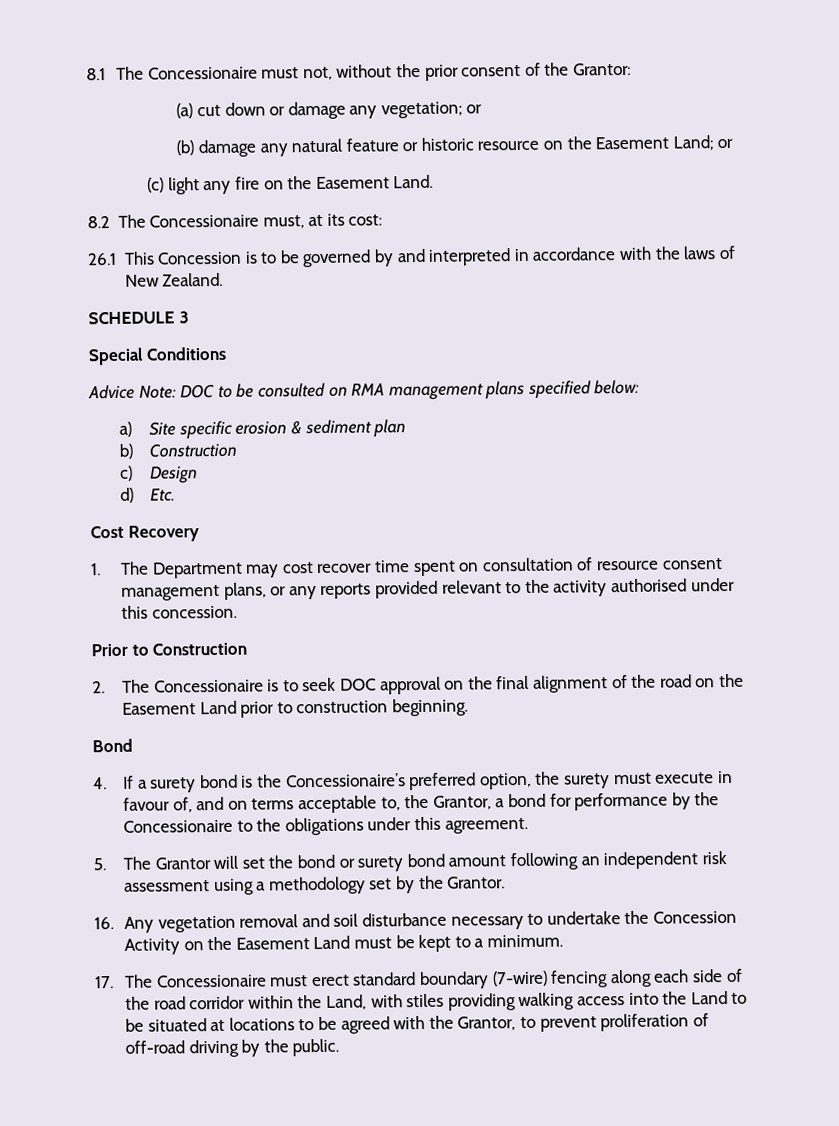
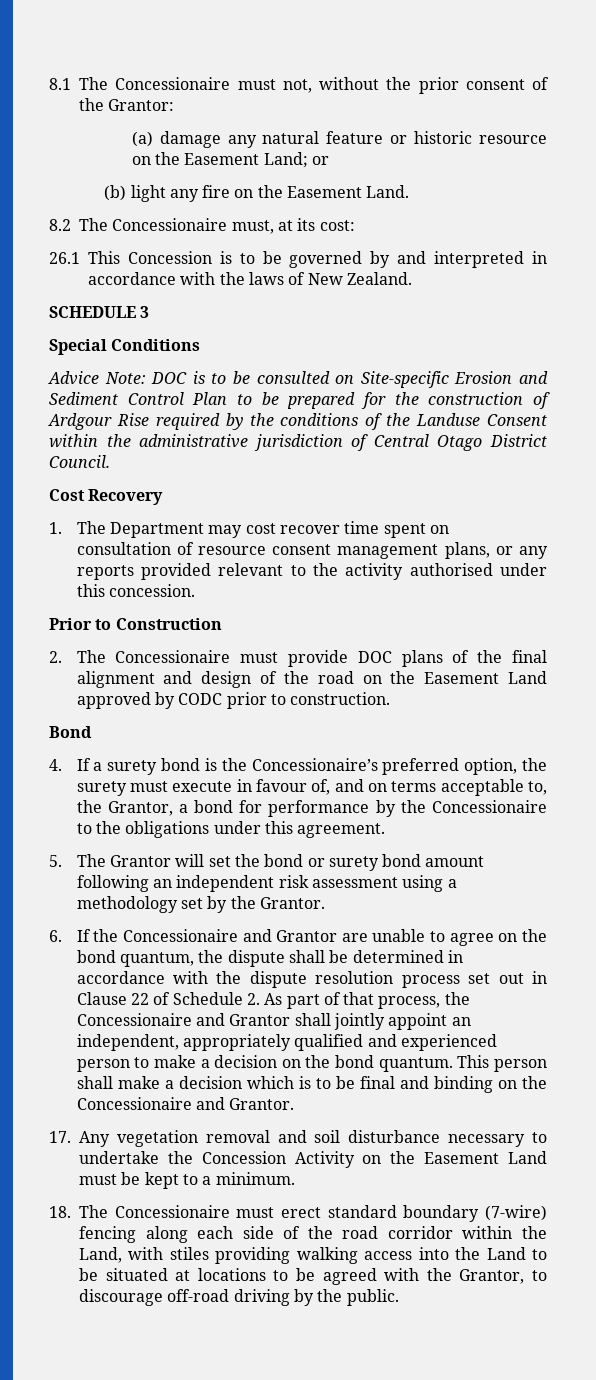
[196,101,483,120] [176,140,196,156] cut down or damage any vegetation; or // (b) -> (153, 139) none
[147,177,165,193] (c) -> [104,185,127,201] (b)
(216, 391) none -> [192,371,205,384] is
[351,379,641,401] [119,419,407,440] [119,442,238,459] [120,465,199,484] [120,487,177,503] RMA management plans specified below: // a) Site specific erosion & sediment plan // b) Construction // c) Design // d) Etc. -> [360,371,548,388] [49,392,550,409] [48,413,548,430] [49,434,547,451] [49,455,110,468] Site-specific Erosion and Sediment Control Plan to be prepared for the construction of Ardgour Rise required by the conditions of the Landuse Consent within the administrative jurisdiction of Central Otago District Council.
[267,676,465,695] is to seek DOC approval on -> [240,650,470,667] must provide DOC plans of
(609, 684) none -> [163,671,252,688] and design
[240,698,469,718] prior to construction beginning. -> [76,692,391,709] approved by CODC prior to construction.
[94,917,114,930] 16. -> [49,929,547,946] [76,950,463,967] [76,971,547,988] [76,992,470,1009] [76,1013,471,1030] [76,1034,497,1051] [76,1055,547,1072] [76,1076,547,1093] [76,1097,295,1110] [49,1131,71,1143] 6. If the Concessionaire and Grantor are unable to agree on the bond quantum, the dispute shall be determined in accordance with the dispute resolution process set out in Clause 22 of Schedule 2. As part of that process, the Concessionaire and Grantor shall jointly appoint an independent, appropriately qualified and experienced person to make a decision on the bond quantum. This person shall make a decision which is to be final and binding on the Concessionaire and Grantor. // 17.
[95,976,114,989] 17. -> [49,1206,71,1218] 18.
[539,1013,709,1032] prevent proliferation of -> [79,1289,163,1306] discourage

